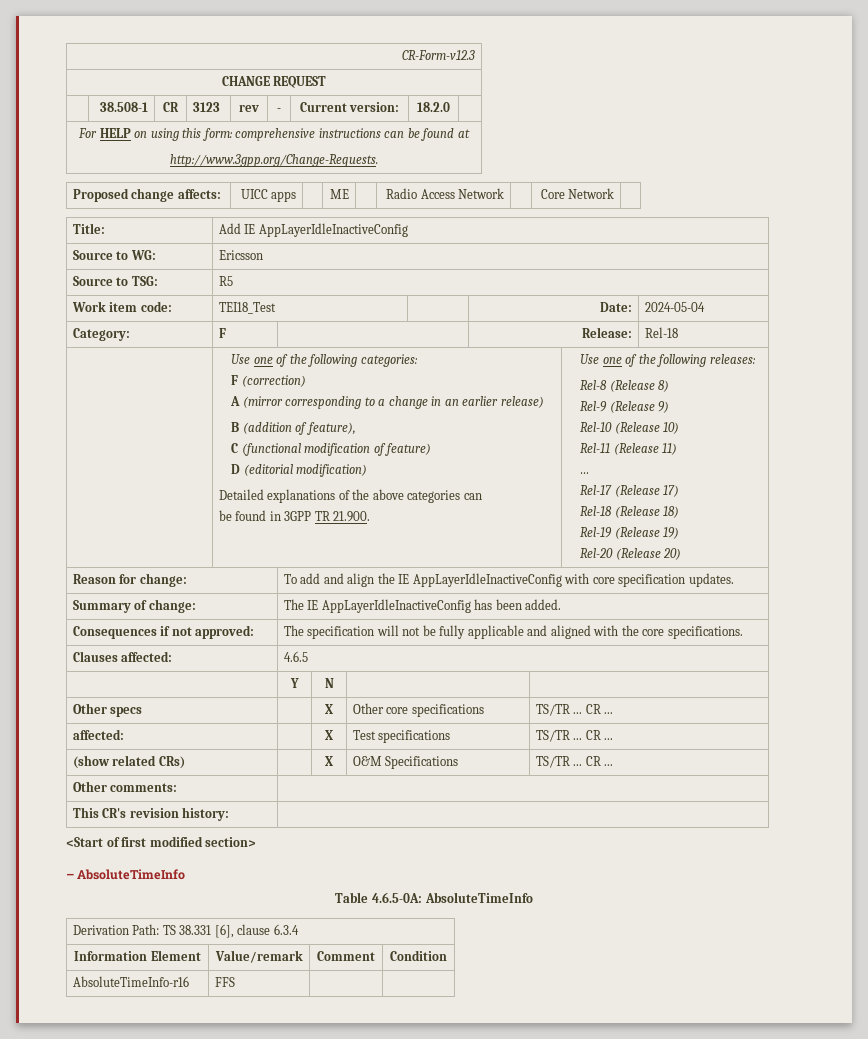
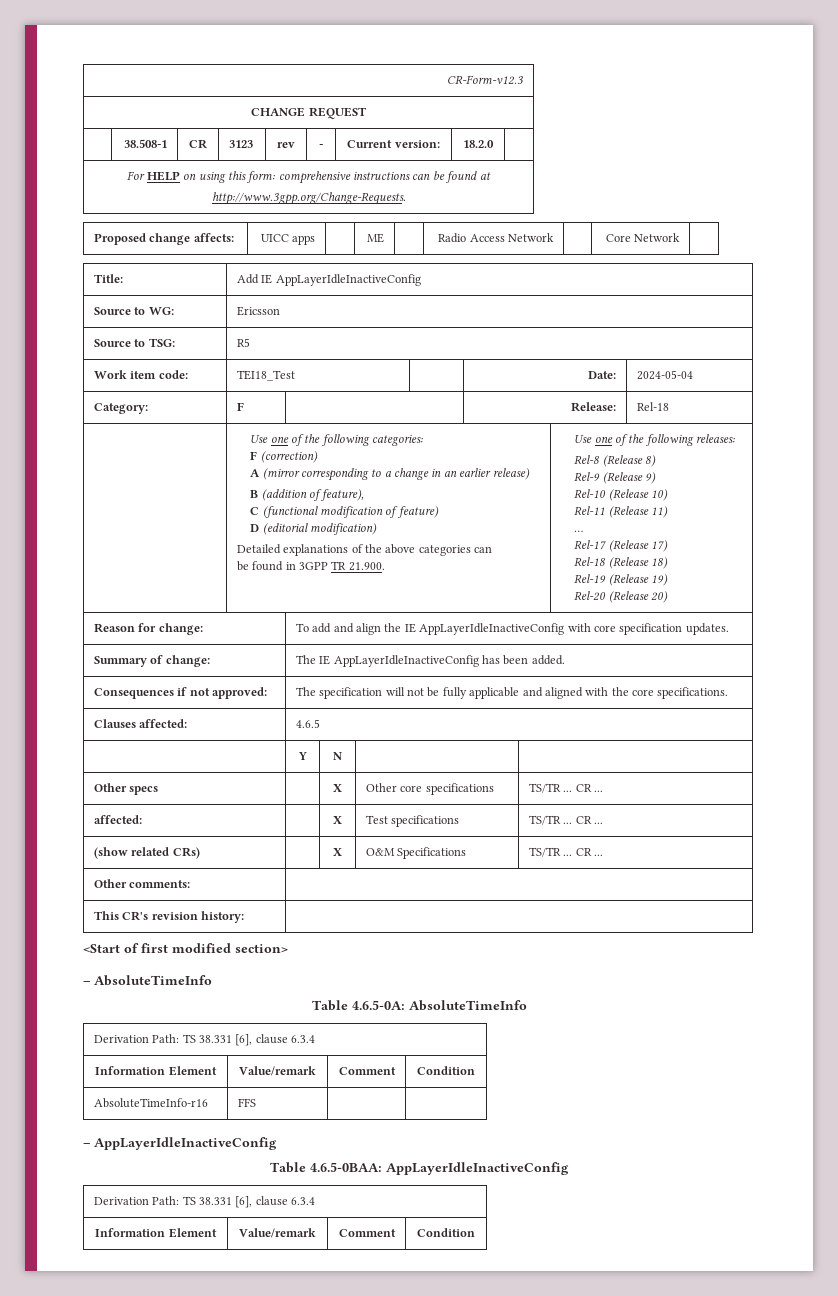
(235, 982) none -> [83,1137,277,1150] [270,1162,569,1175] [93,1196,316,1208] [95,1228,217,1238] [238,1228,316,1238] [338,1229,396,1237] [417,1228,475,1237] // – AppLayerIdleInactiveConfig // Table 4.6.5-0BAA: AppLayerIdleInactiveConfig // Derivation Path: TS 38.331 [6], clause 6.3.4 // Information Element | Value/remark | Comment | Condition

